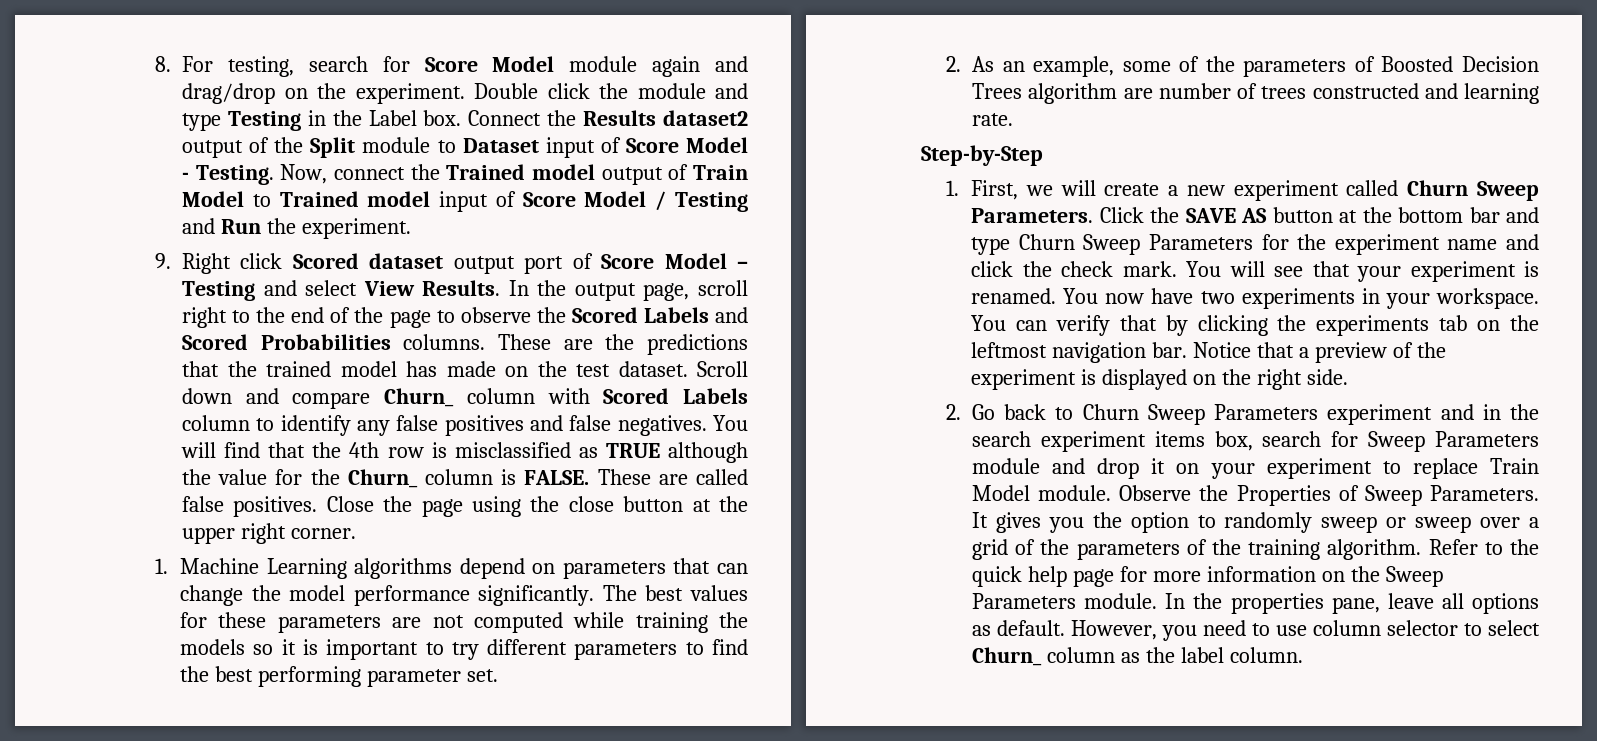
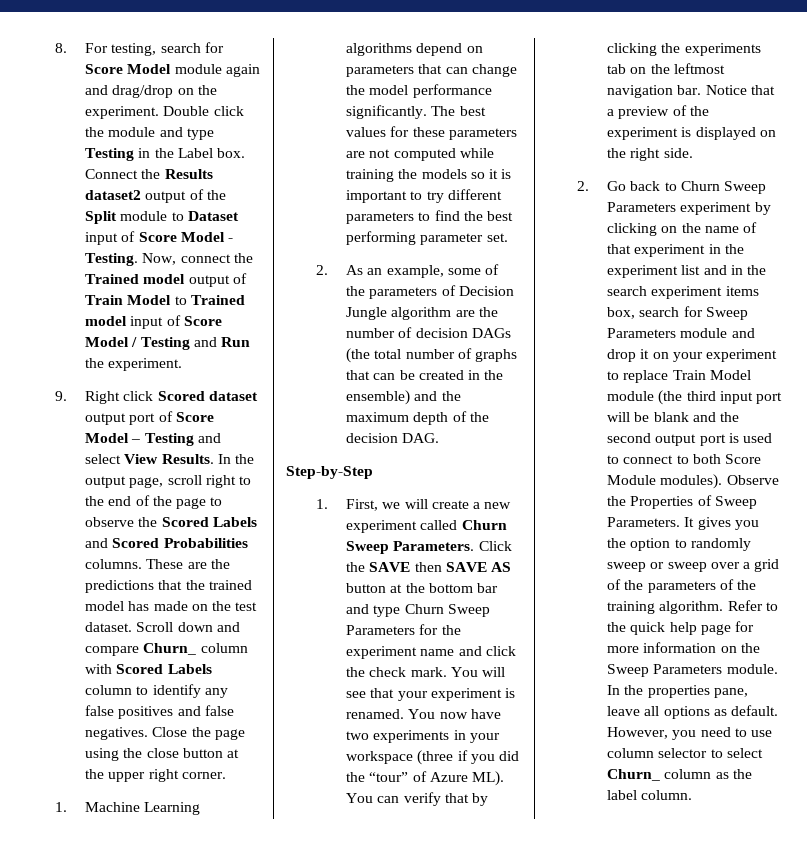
[713,415,748,431] [180,442,749,463] [181,469,748,488] [181,496,318,517] You will find that the 4th row is misclassified as TRUE although the value for the Churn_ column is FALSE. These are called false positives. -> (149, 733) none
[1381,56,1539,72] [971,83,1022,99] Boosted Decision Trees -> [458,286,514,296] [346,307,388,320] Decision Jungle
[1158,83,1539,104] [971,113,1013,126] number of trees constructed and learning rate. -> [478,307,498,317] [346,327,511,338] [346,348,518,363] [346,370,504,380] [346,390,461,405] [346,411,489,425] [346,433,440,443] the number of decision DAGs (the total number of graphs that can be created in the ensemble) and the maximum depth of the decision DAG.
(1236, 215) none -> [414,562,487,572] then SAVE
[1436,288,1539,309] workspace. -> [346,750,520,765] [346,771,505,786] workspace (three if you did the “tour” of Azure ML).
(1433, 414) none -> [754,202,771,215] [607,222,758,236] [607,244,744,257] [607,265,701,278] by clicking on the name of that experiment in the experiment list
[1038,485,1112,501] module. -> [607,390,783,405] [607,412,740,422] [607,433,773,446] [607,454,762,464] [607,474,723,489] module (the third input port will be blank and the second output port is used to connect to both Score Module modules).

